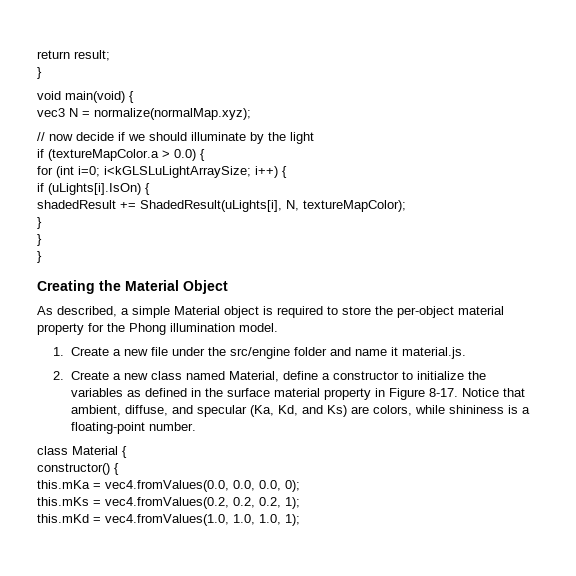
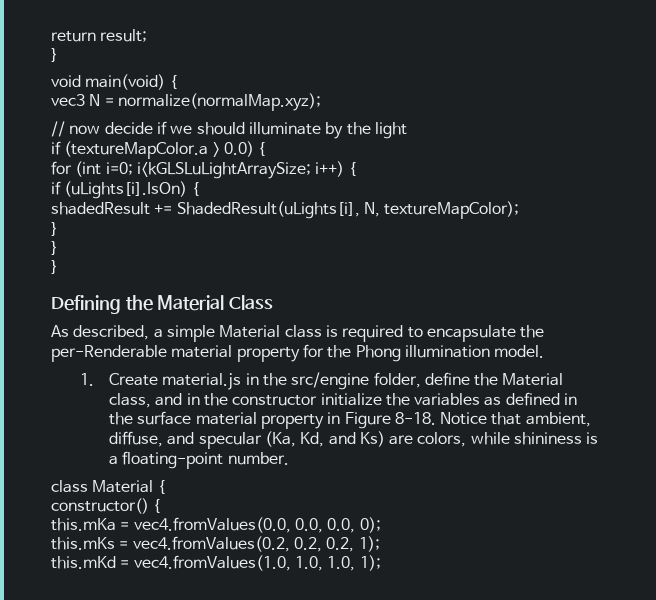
[37,280,228,294] Creating the Material Object -> [51,295,274,314] Defining the Material Class
[224,306,259,318] object -> [284,325,322,338] class
[342,306,454,318] store the per-object -> [426,325,545,342] [51,345,167,362] encapsulate the per-Renderable
[112,347,466,359] [53,371,413,382] a new file under the src/engine folder and name it material.js. // 2. Create a new class named Material, define a constructor to -> [162,372,564,390] [108,393,318,408] material.js in the src/engine folder, define the Material class, and in the constructor
[428,388,458,397] 8-17. -> [394,412,436,425] 8-18.

